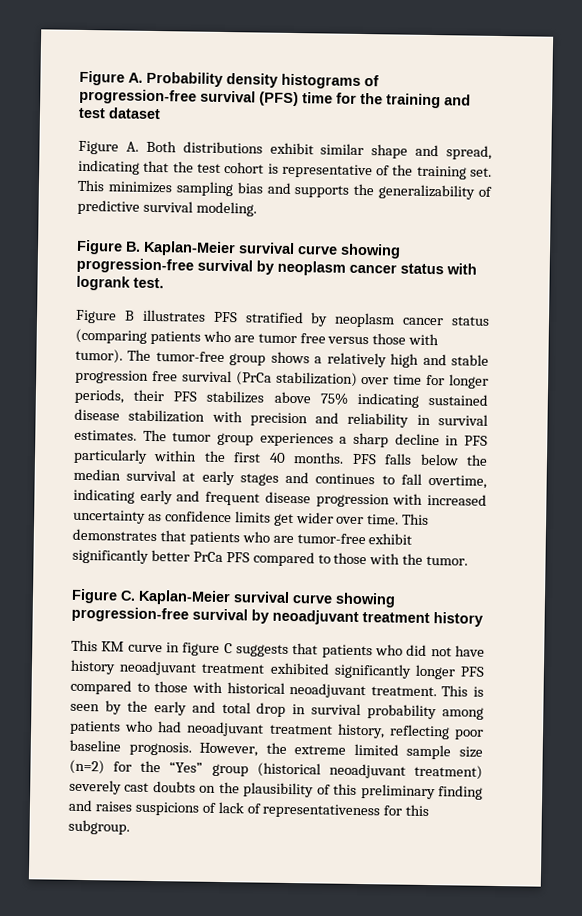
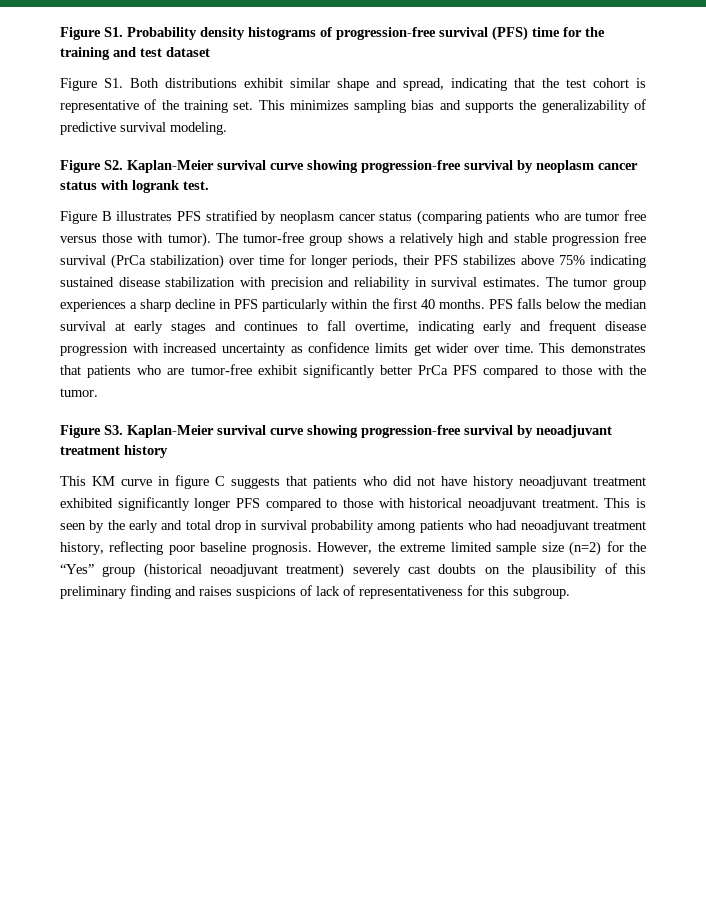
[79,70,143,86] Figure A. -> [60,27,123,40] Figure S1.
[125,141,139,152] A. -> [104,78,123,88] S1.
[125,241,141,252] B. -> [104,160,123,170] S2.
[120,590,136,601] C. -> [104,425,123,435] S3.

